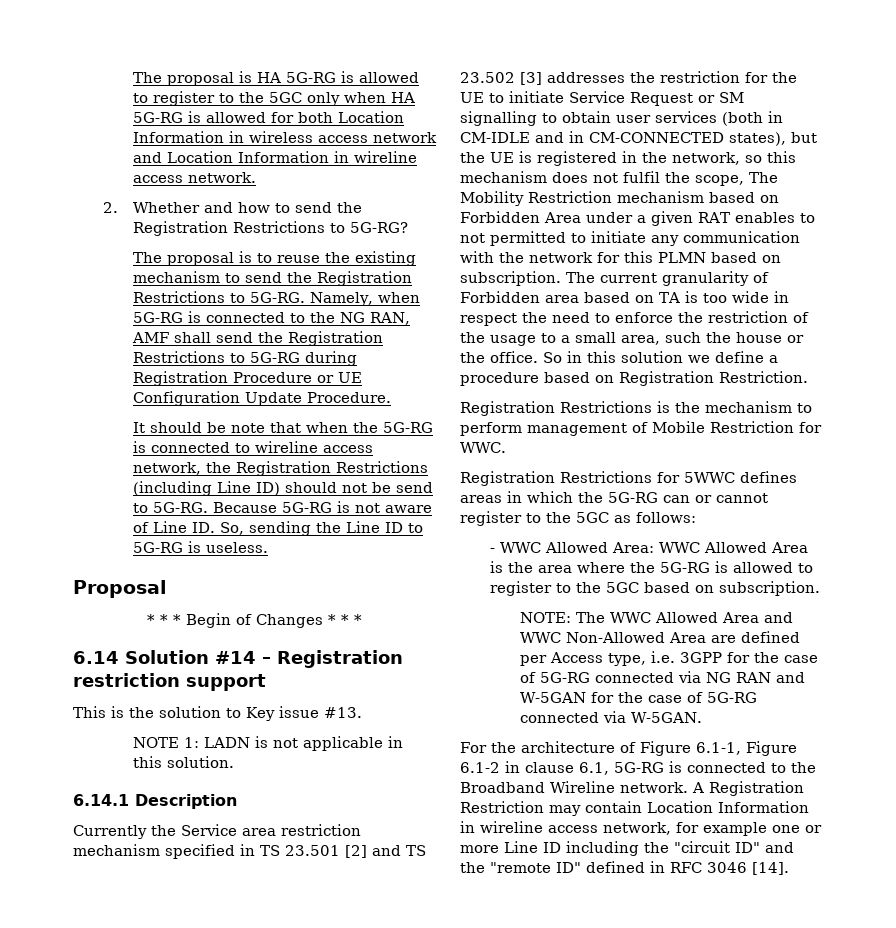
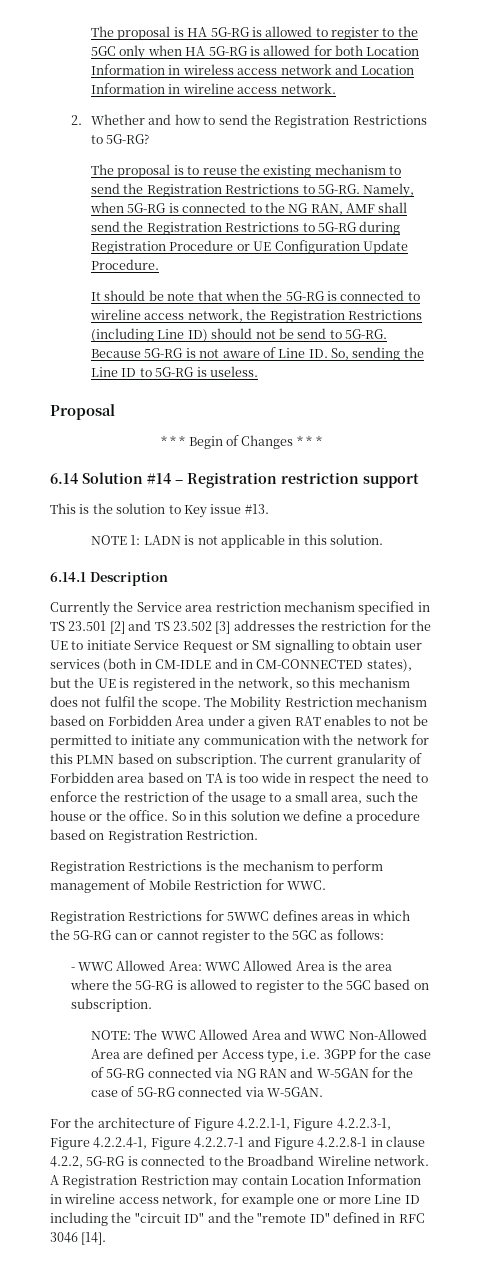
[695,175,744,186] scope, -> [161,700,201,710] scope.
(485, 238) none -> [413,715,429,726] be
[696,741,797,756] [460,762,500,773] 6.1-1, Figure 6.1-2 -> [236,1118,391,1131] [50,1136,368,1150] 4.2.2.1-1, Figure 4.2.2.3-1, Figure 4.2.2.4-1, Figure 4.2.2.7-1 and Figure 4.2.2.8-1
[579,762,609,775] 6.1, -> [50,1156,83,1168] 4.2.2,

